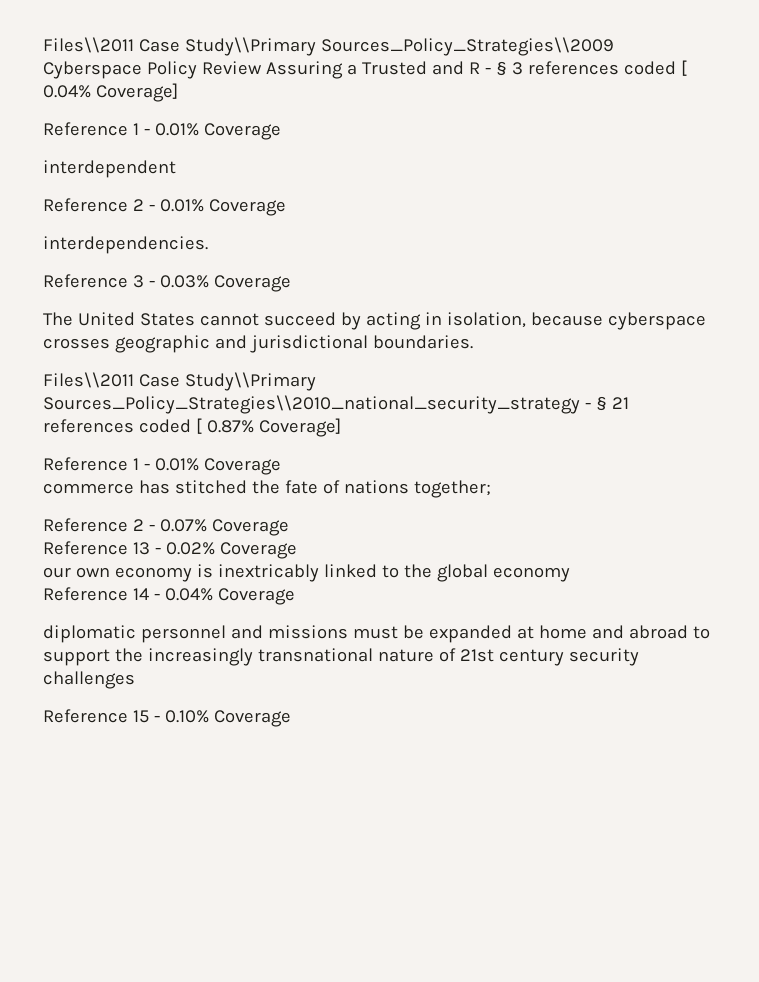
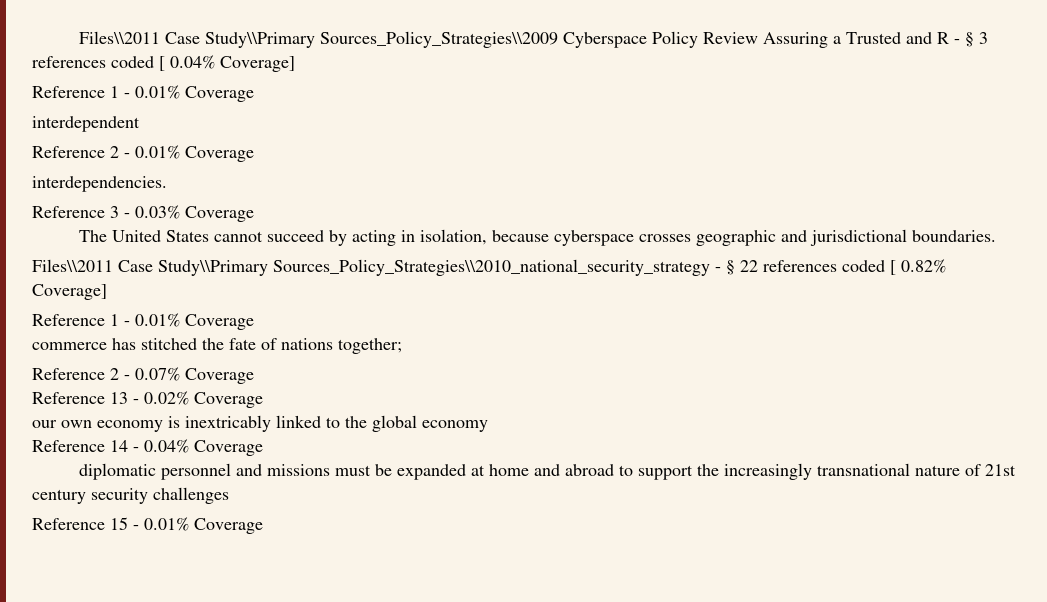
[611,397,629,409] [43,418,254,434] 21 references coded [ 0.87% -> [740,259,946,275] 22 references coded [ 0.82%
[164,710,209,723] 0.10% -> [144,517,189,531] 0.01%

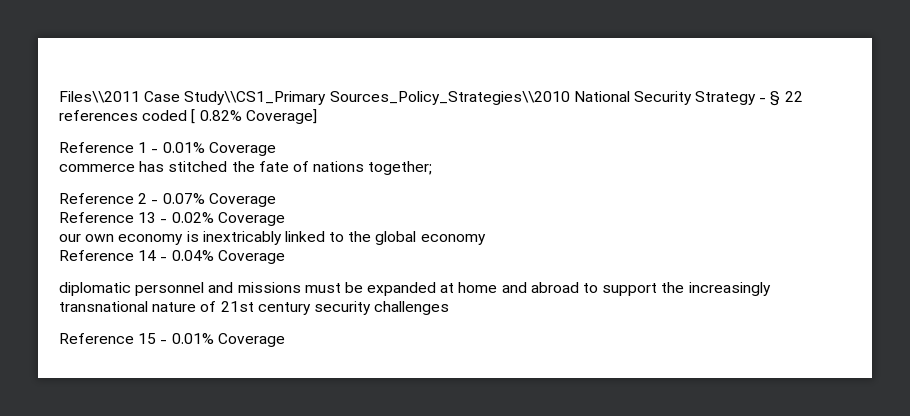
[78,31,988,48] [32,55,295,72] [32,85,254,102] [32,116,140,132] [32,145,254,162] [32,176,167,192] [32,205,254,222] [78,229,996,246] [32,259,710,276] Files\\2011 Case Study\\Primary Sources_Policy_Strategies\\2009 Cyberspace Policy Review Assuring a Trusted and R - § 3 references coded [ 0.04% Coverage] // Reference 1 - 0.01% Coverage // interdependent // Reference 2 - 0.01% Coverage // interdependencies. // Reference 3 - 0.03% Coverage // The United States cannot succeed by acting in isolation, because cyberspace crosses geographic and jurisdictional boundaries. // Files\\2011 Case Study\\Primary Sources_Policy_Strategies\\2010_national_security_strategy -> [59,91,757,105] Files\\2011 Case Study\\CS1_Primary Sources_Policy_Strategies\\2010 National Security Strategy

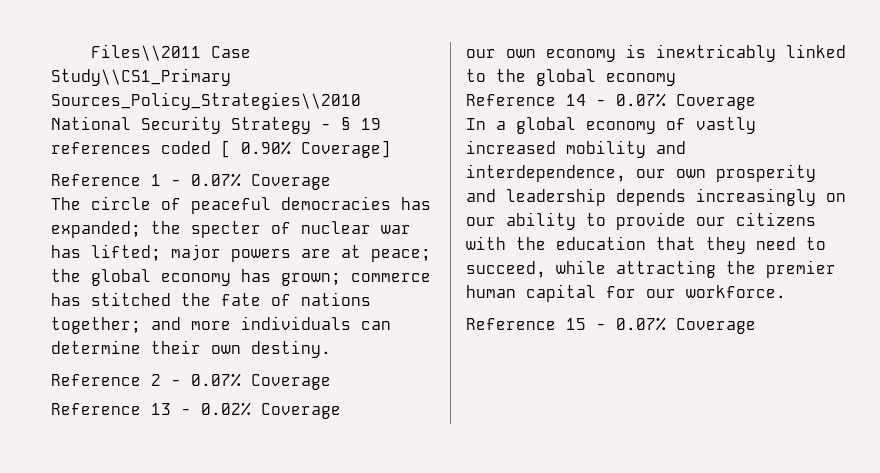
[784,91,803,102] 22 -> [361,118,381,130] 19
[199,110,242,121] 0.82% -> [241,141,291,155] 0.90%
[162,142,276,156] 0.01% Coverage // -> [191,173,331,190] [51,196,431,214] [51,221,411,238] [51,244,431,262] [51,269,341,286] 0.07% Coverage // The circle of peaceful democracies has expanded; the specter of nuclear war has lifted; major powers are at peace; the global economy has grown;
(433, 168) none -> [151,316,391,330] [51,340,331,358] and more individuals can determine their own destiny.
[171,250,285,264] [59,282,771,296] [59,301,450,315] 0.04% Coverage // diplomatic personnel and missions must be expanded at home and abroad to support the increasingly transnational nature of 21st century security challenges -> [616,93,756,110] [466,117,756,134] [466,140,686,158] [466,164,816,182] [466,188,846,206] [466,212,816,230] [466,236,826,254] [466,260,836,278] [466,284,786,302] 0.07% Coverage // In a global economy of vastly increased mobility and interdependence, our own prosperity and leadership depends increasingly on our ability to provide our citizens with the education that they need to succeed, while attracting the premier human capital for our workforce.
[171,333,214,344] 0.01% -> [616,317,666,331] 0.07%

